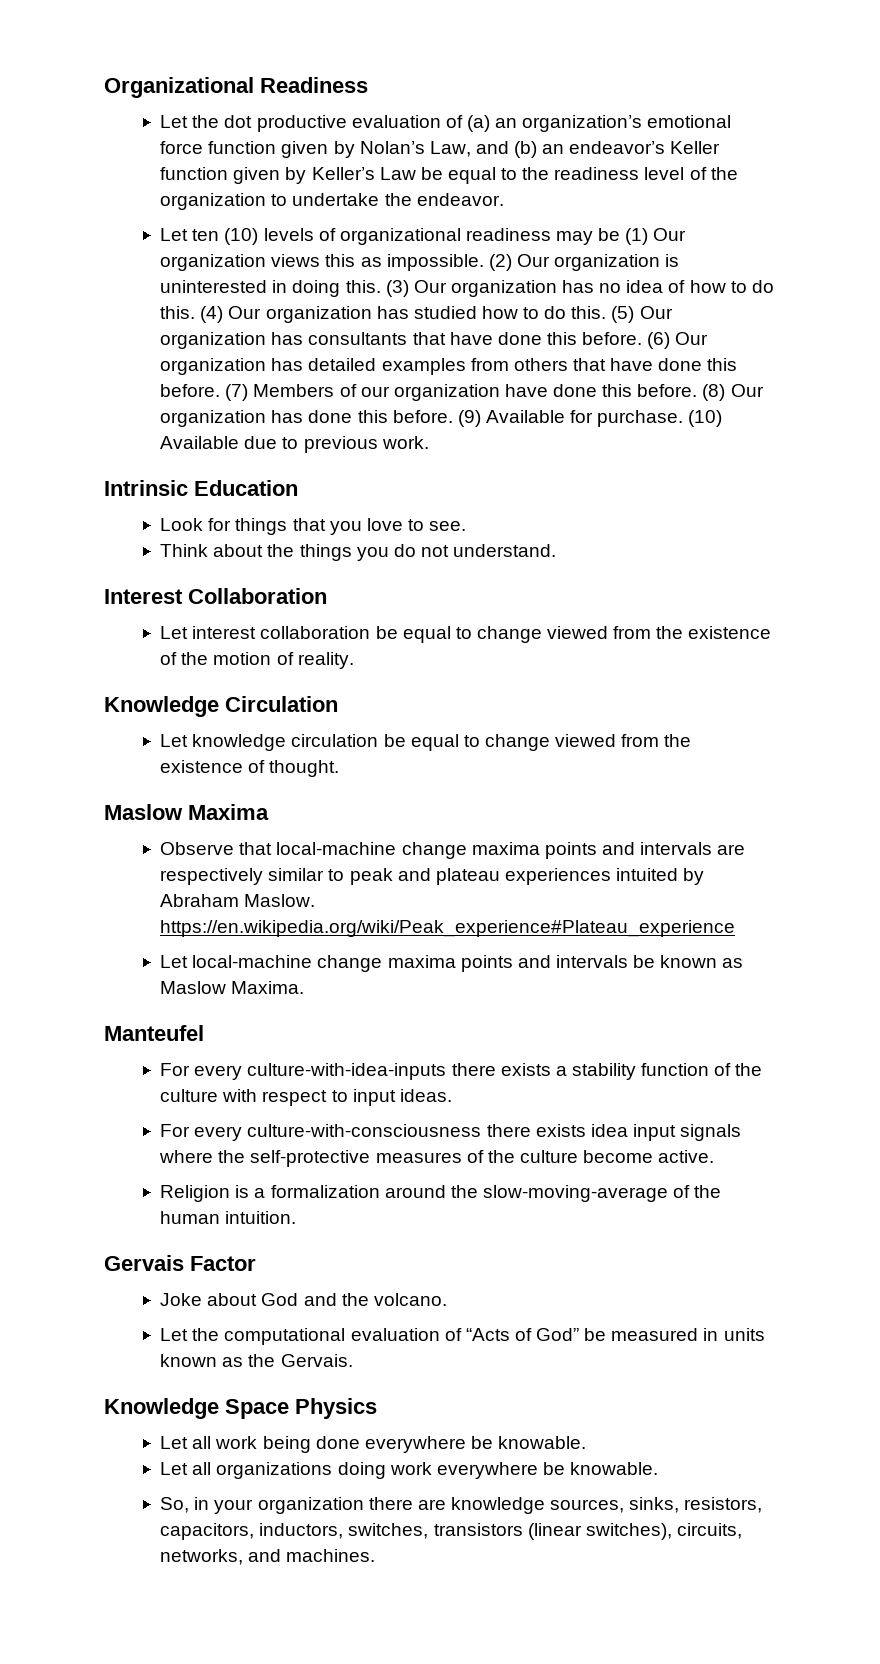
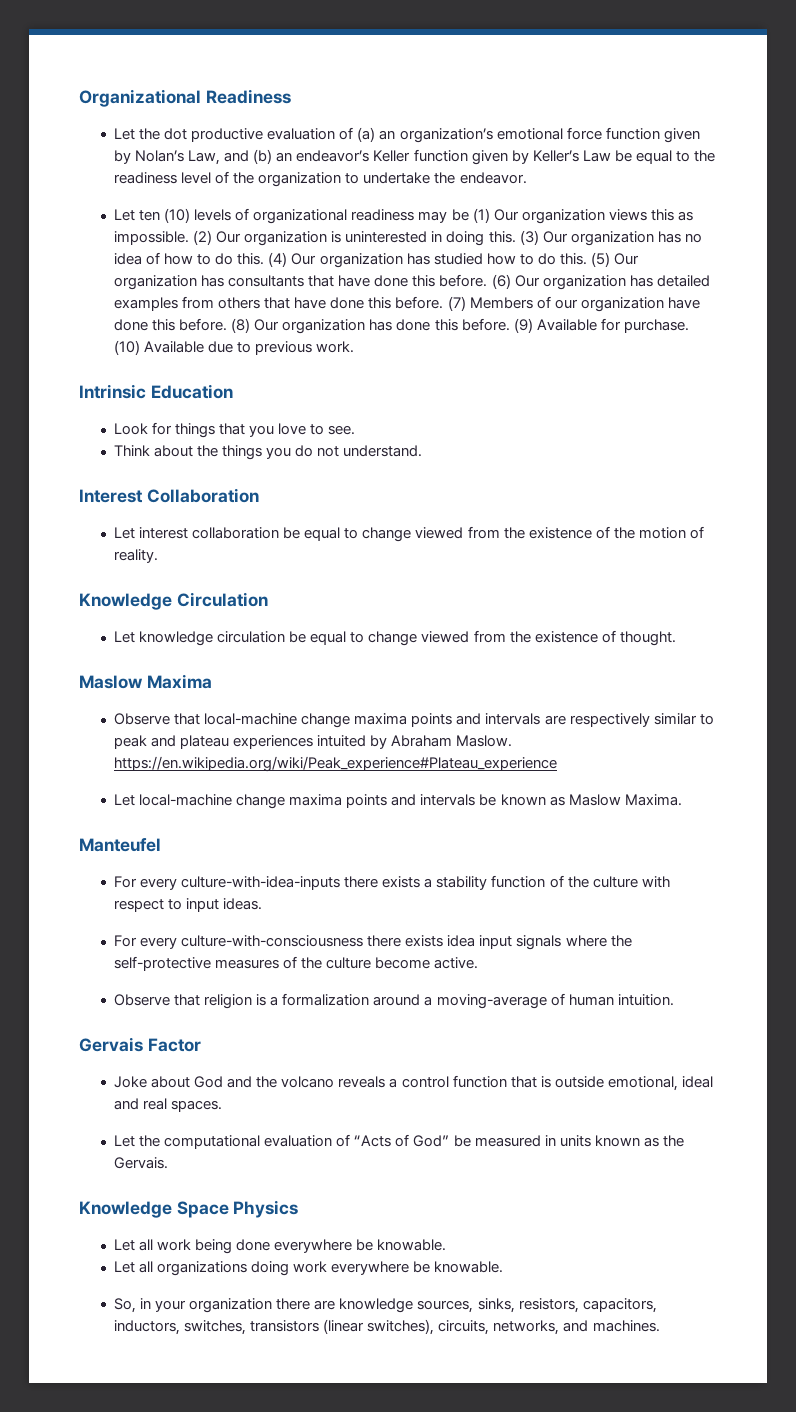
[160,1185,231,1202] Religion -> [114,994,253,1009] Observe that religion
[450,1185,722,1202] the slow-moving-average of the -> [424,993,565,1009] a moving-average of
[373,1293,447,1306] volcano. -> [281,1075,713,1091] [114,1098,223,1112] volcano reveals a control function that is outside emotional, ideal and real spaces.

